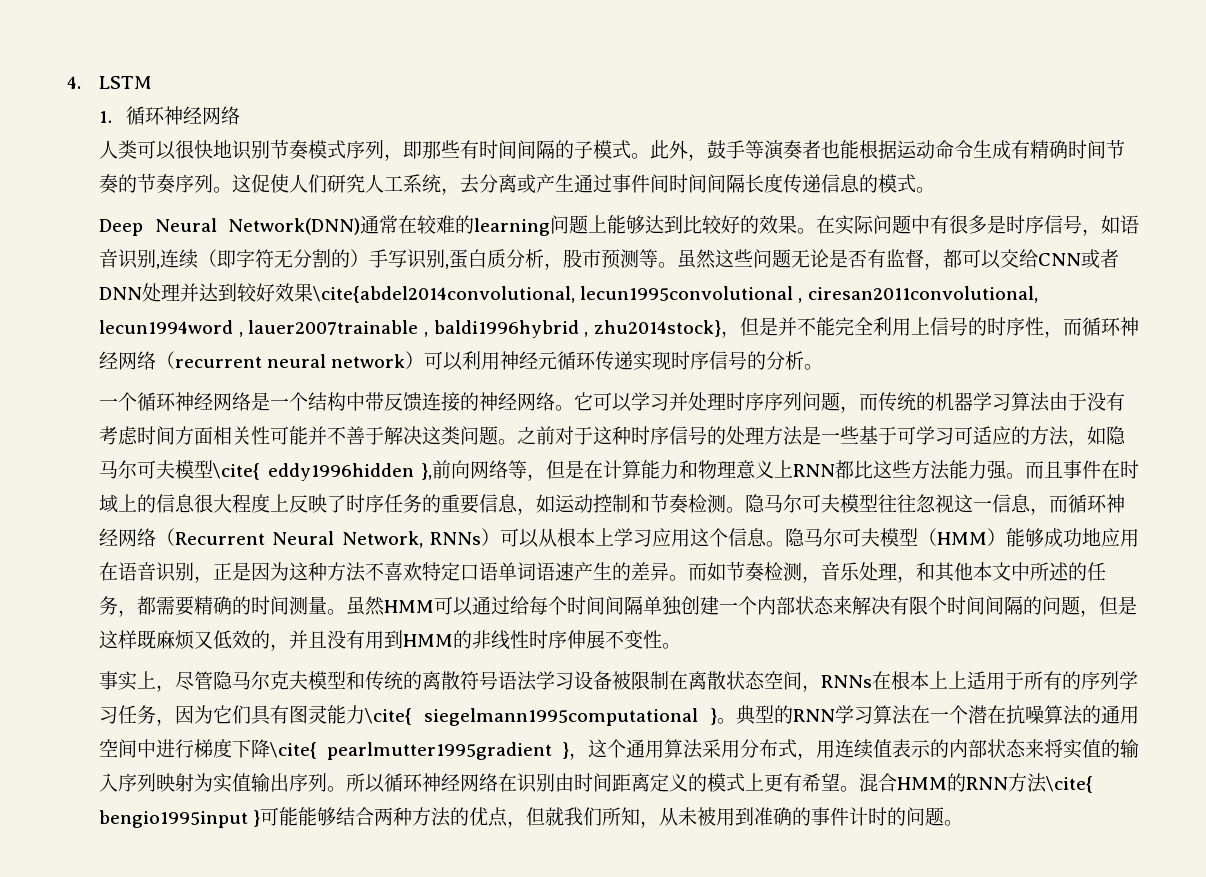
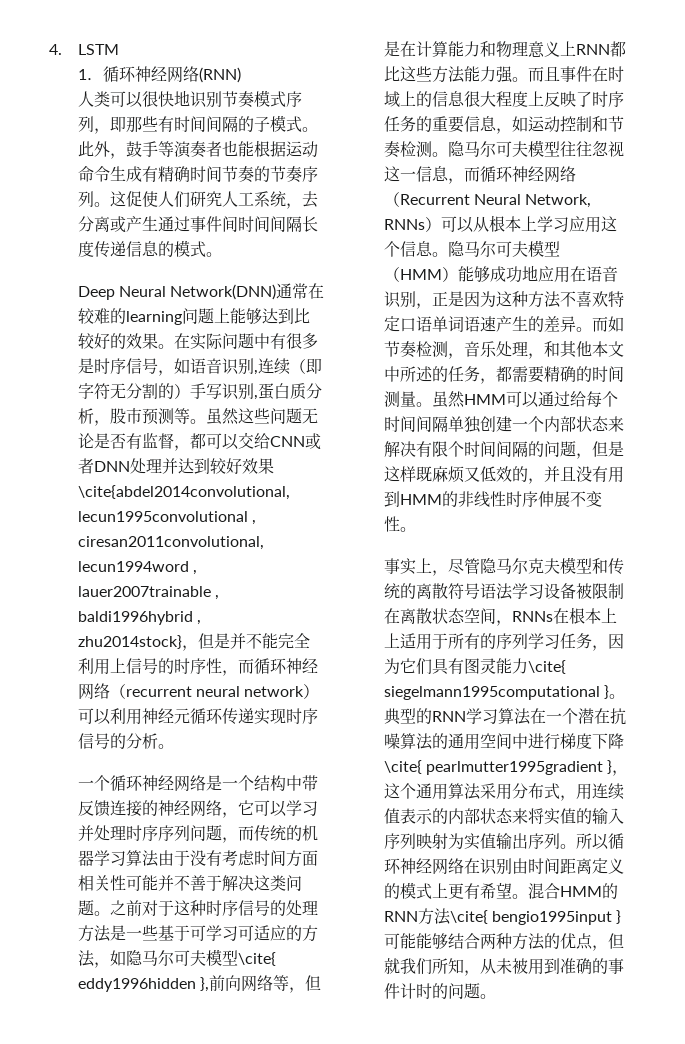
(241, 115) none -> [198,67,241,83] (RNN)
[555,405,575,411] 。 -> [221,812,238,818] ，

